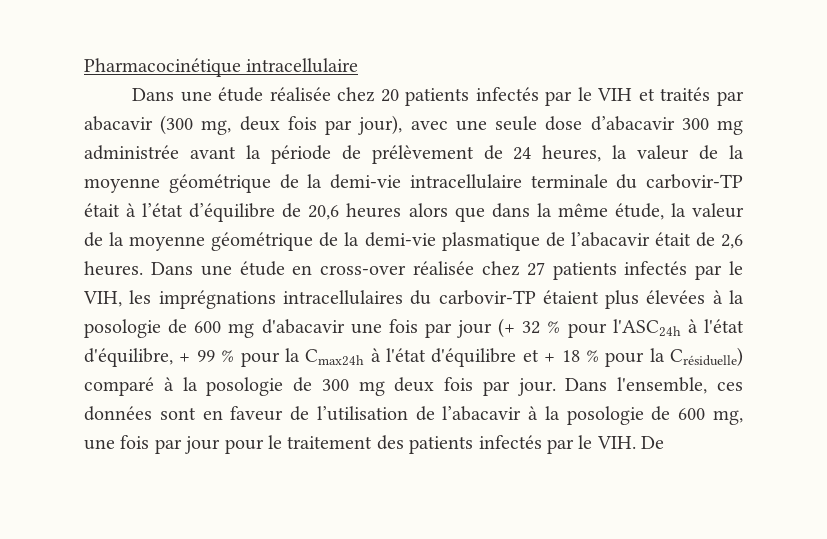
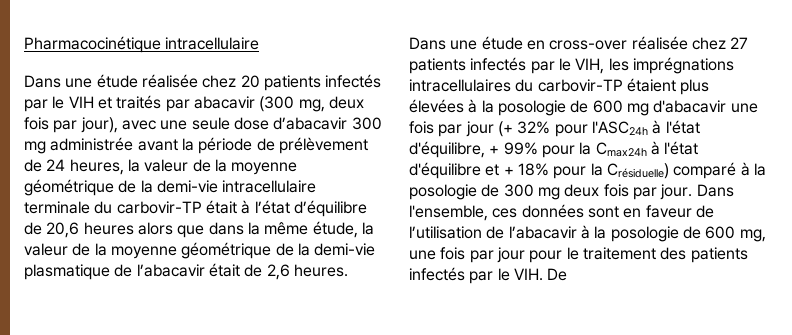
[522,321,561,334] 32 % -> [517,121,551,134] 32%
[196,350,235,362] 99 % -> [503,142,538,155] 99%
[561,350,599,362] 18 % -> [517,163,549,176] 18%

